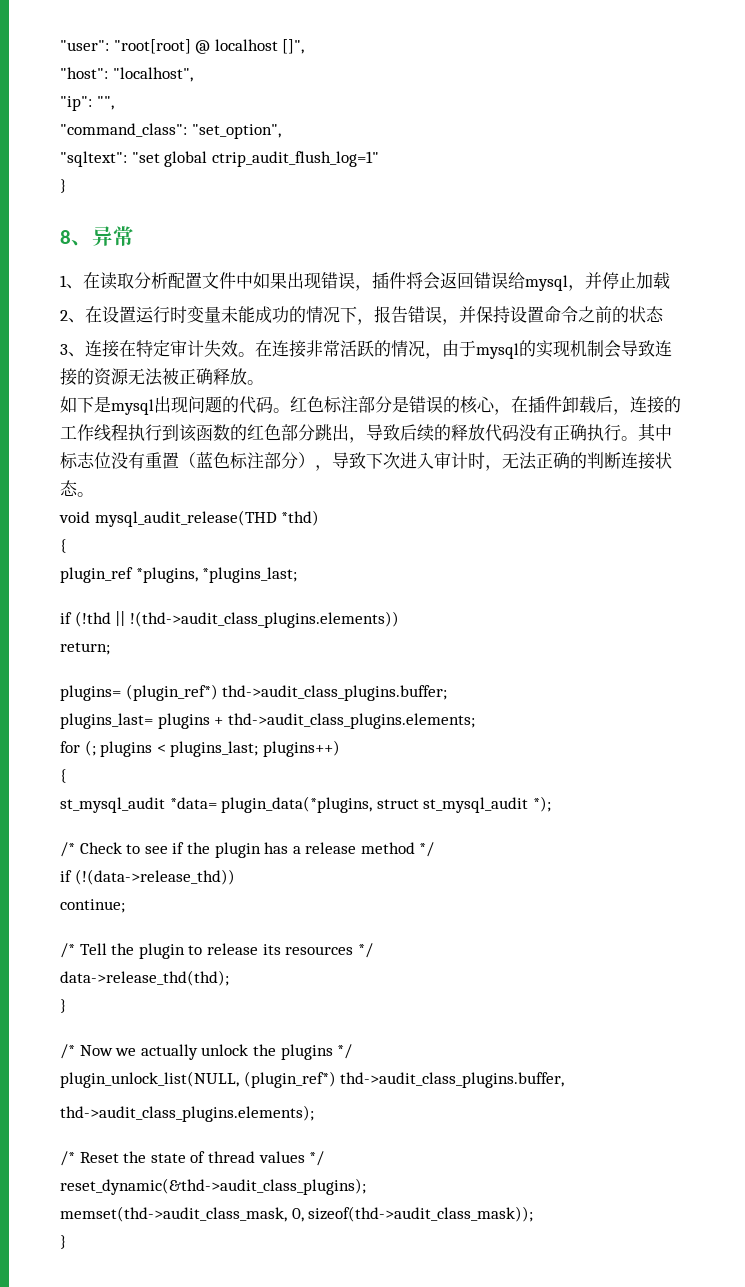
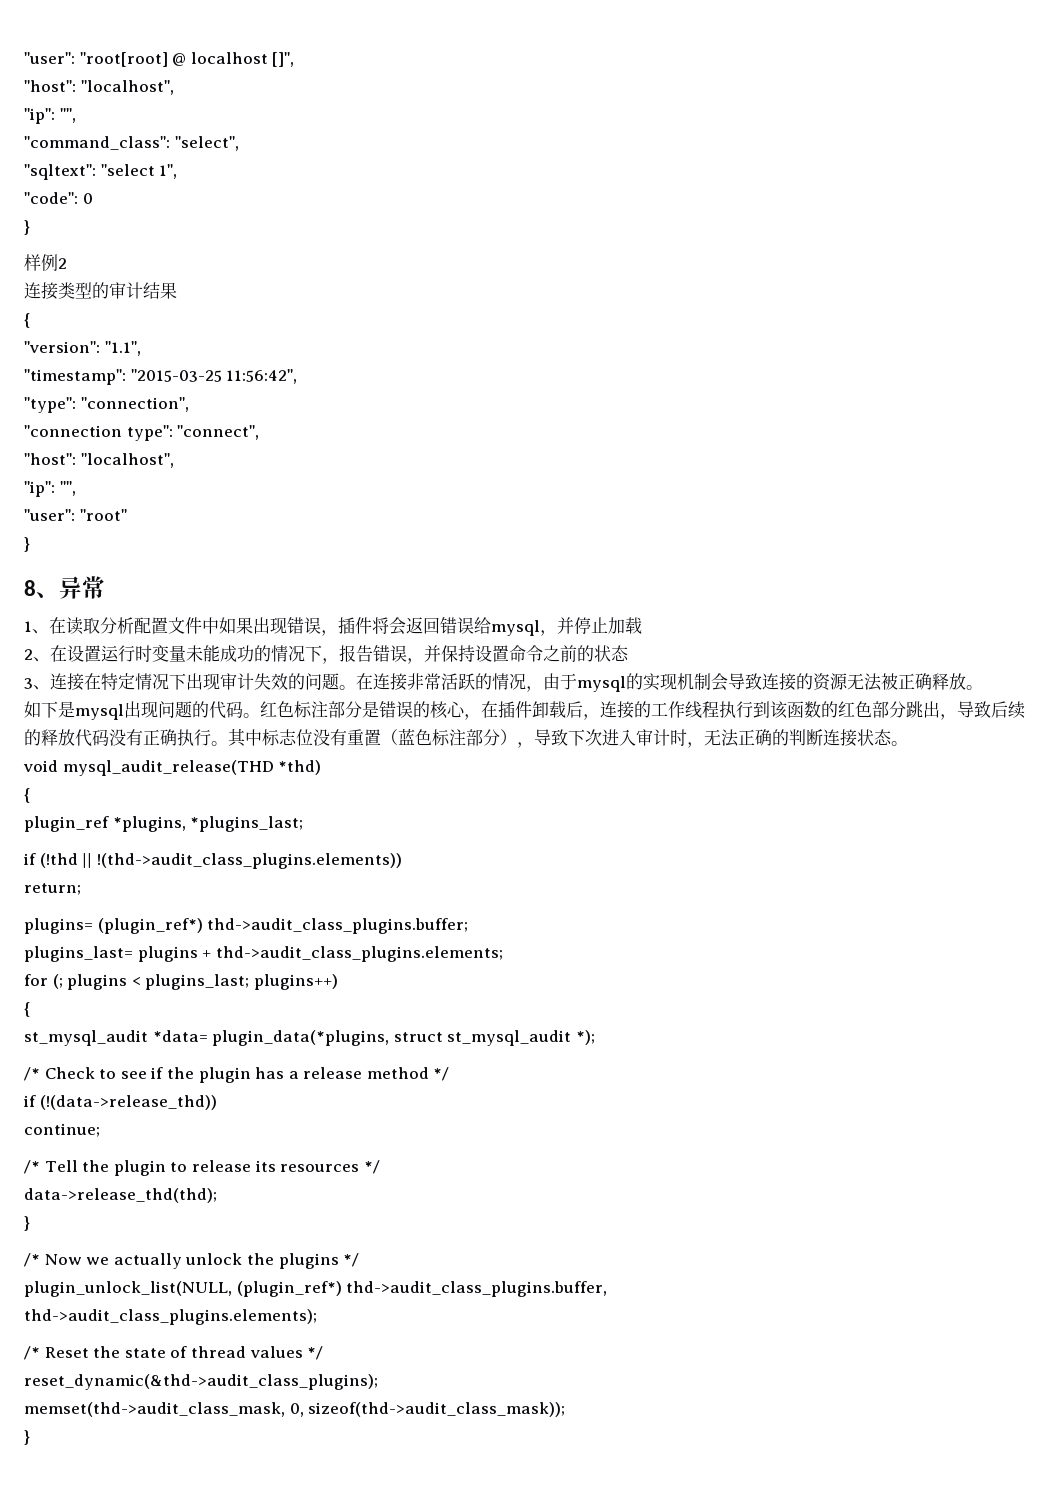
[191,124,281,139] "set_option", -> [174,136,239,151] "select",
[131,151,379,167] "set global ctrip_audit_flush_log=1" -> [100,164,178,179] [24,192,93,204] [24,220,30,235] [24,254,67,271] [24,282,177,300] [24,313,30,328] [24,341,141,356] [24,369,298,385] [24,397,189,413] [24,425,260,441] [24,453,174,468] [24,481,76,497] [24,509,127,521] "select 1", // "code": 0 // } // 样例2 // 连接类型的审计结果 // { // "version": "1.1", // "timestamp": "2015-03-25 11:56:42", // "type": "connection", // "connection type": "connect", // "host": "localhost", // "ip": "", // "user": "root"
(170, 348) none -> [135,673,220,690] 情况下出现
(238, 348) none -> [288,673,339,690] 的问题

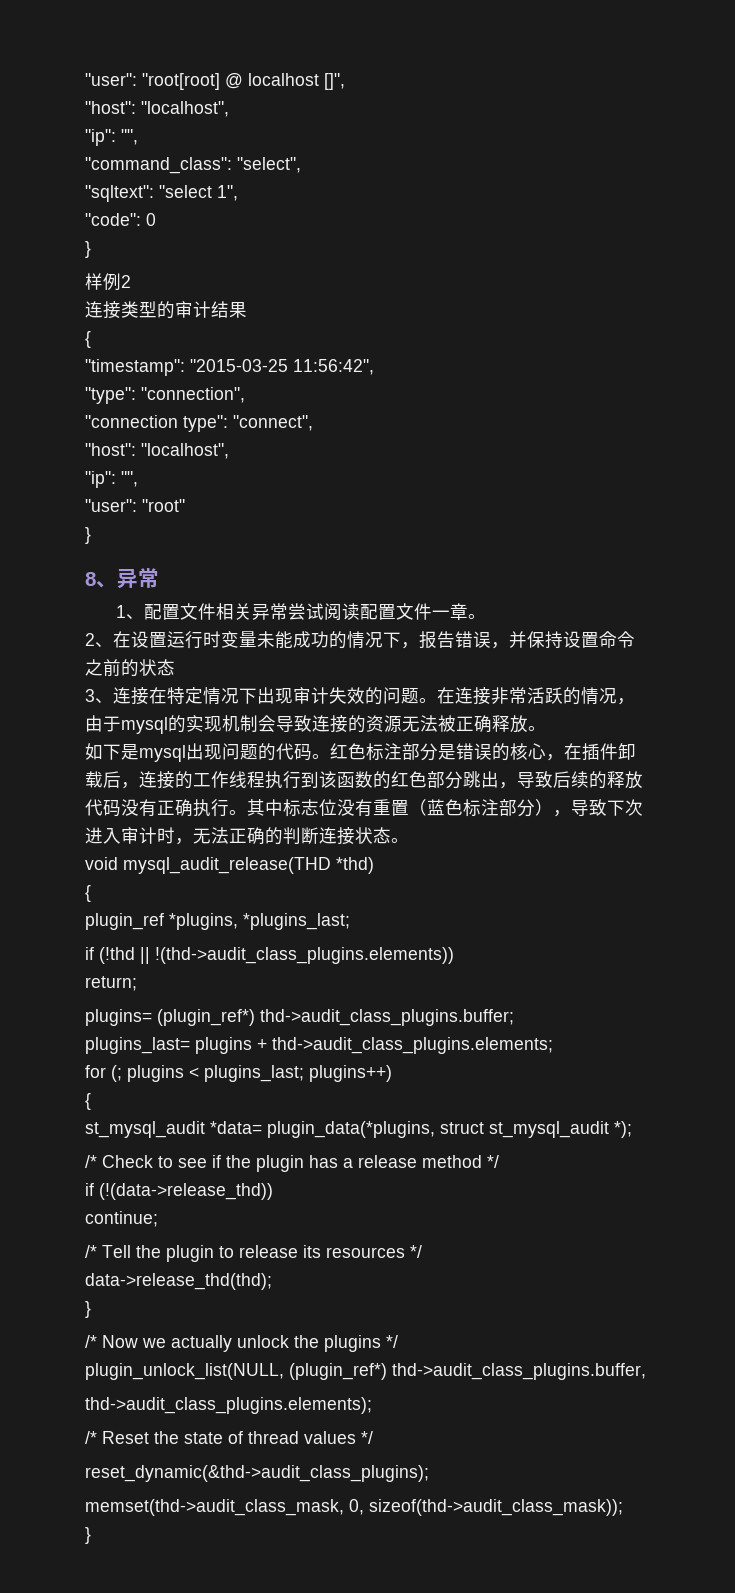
[24,341,141,356] // "version": "1.1", -> (91, 339) none
[49,617,642,636] 在读取分析配置文件中如果出现错误，插件将会返回错误给mysql，并停止加载 -> [144,603,487,620] 配置文件相关异常尝试阅读配置文件一章。

